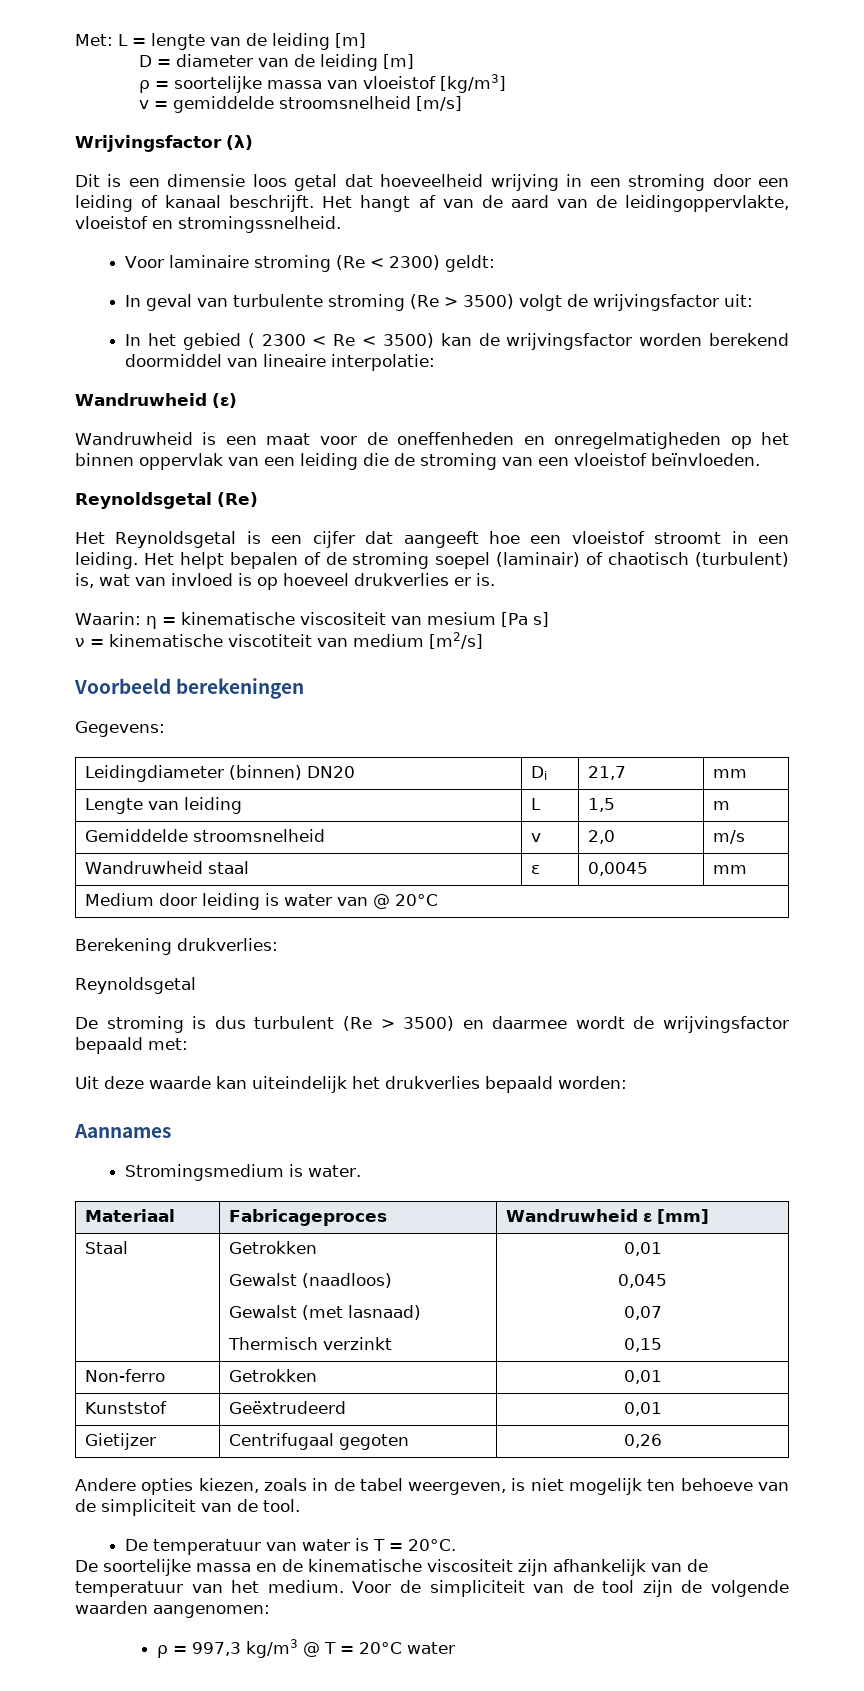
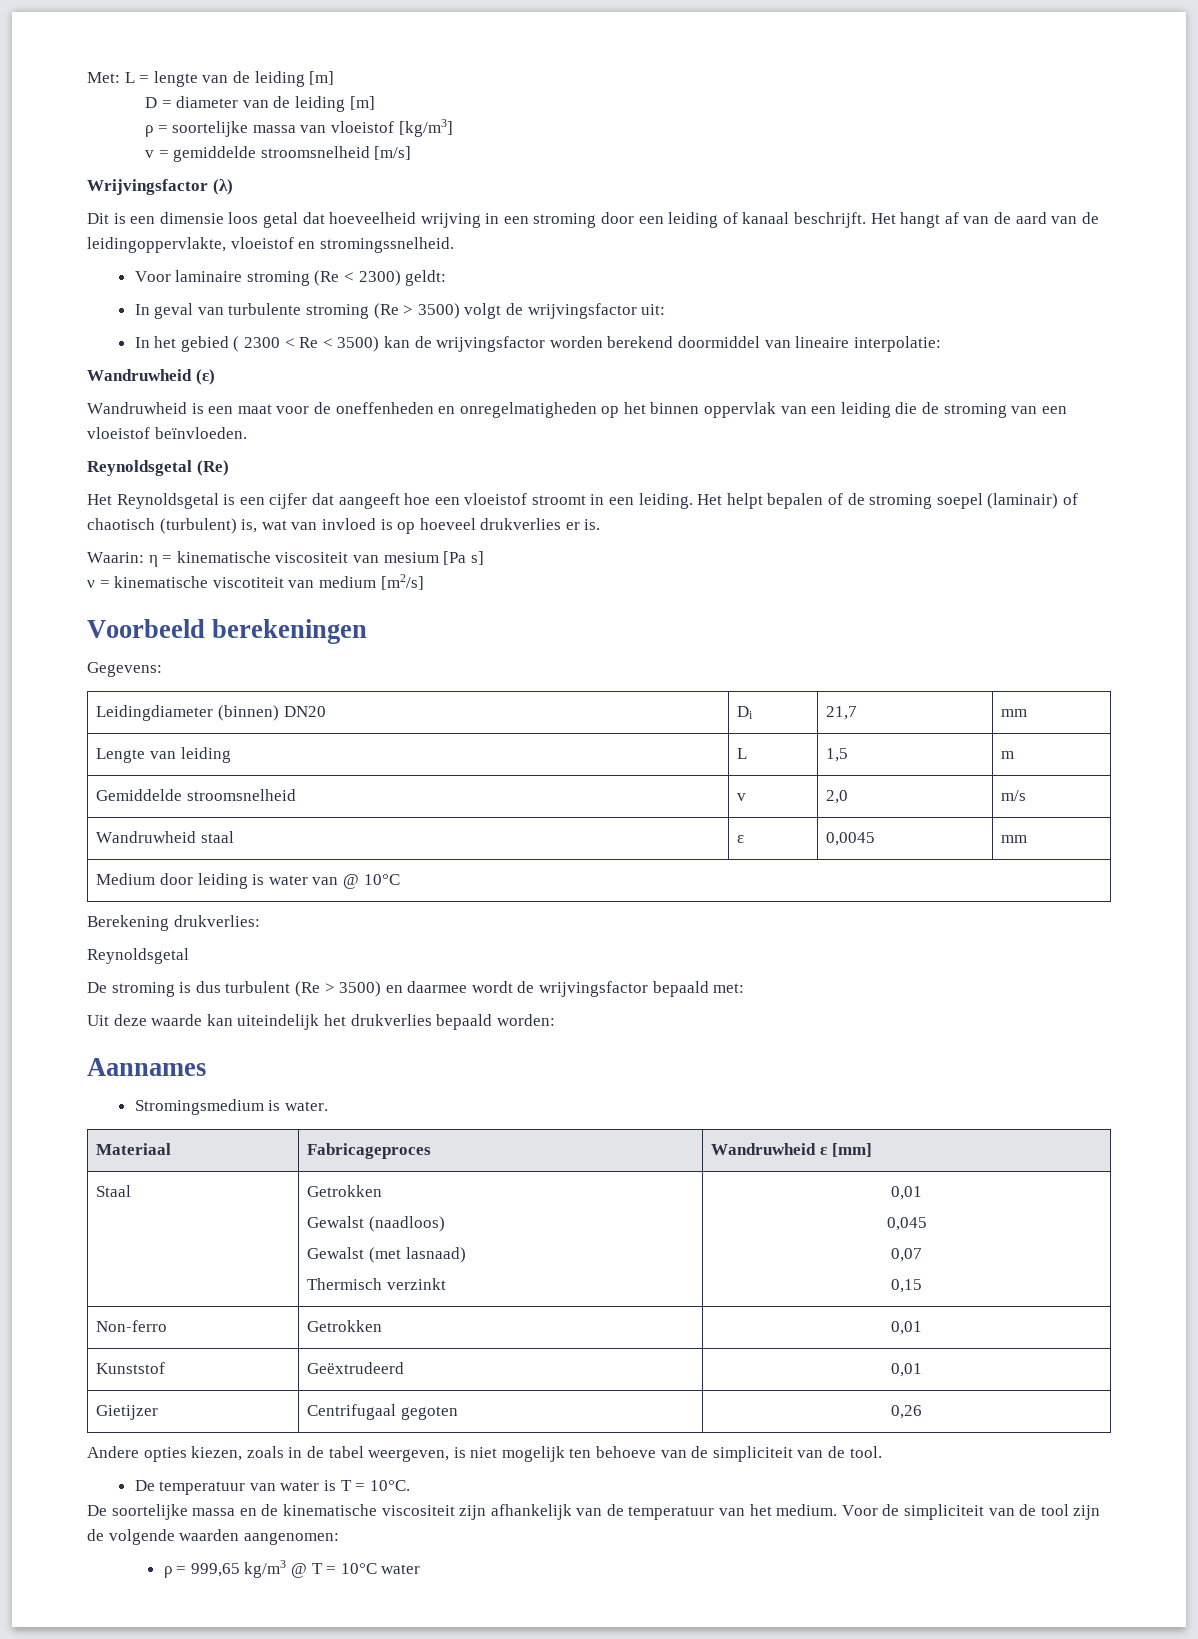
[395,894,439,906] 20°C -> [363,874,400,885] 10°C
[408,1539,457,1551] 20°C. -> [369,1480,410,1491] 10°C.
[192,1642,242,1656] 997,3 -> [190,1563,240,1577] 999,65
[359,1642,403,1654] 20°C -> [340,1563,377,1574] 10°C

